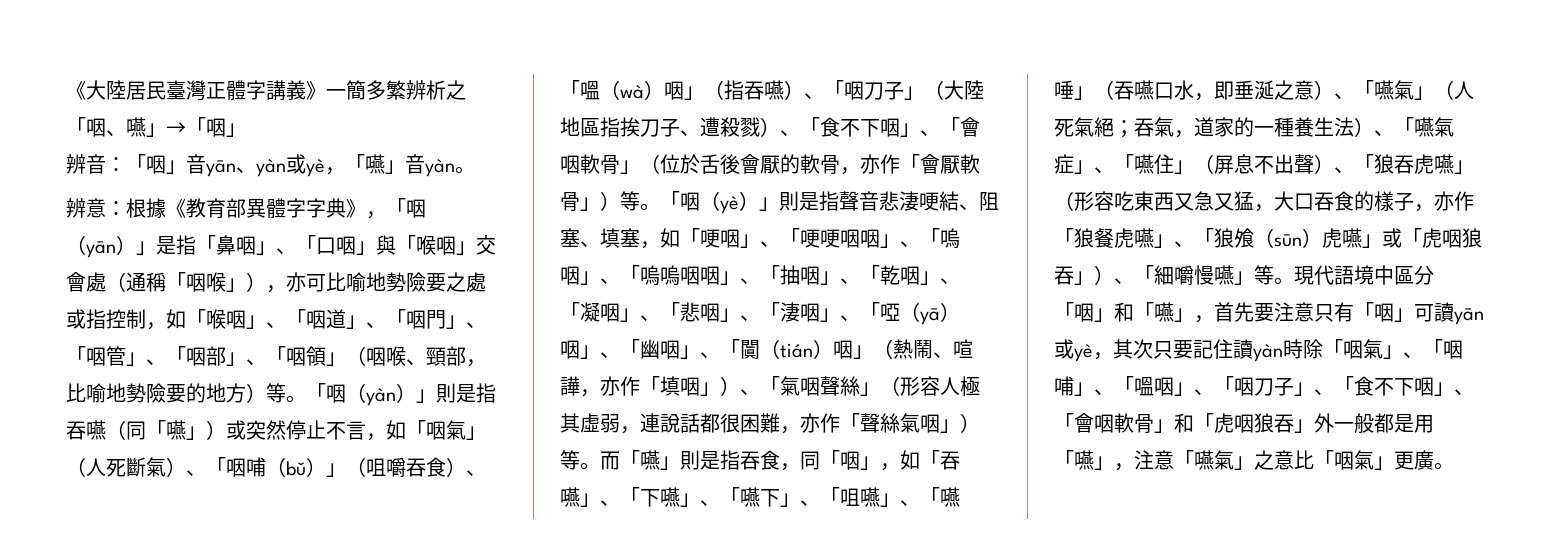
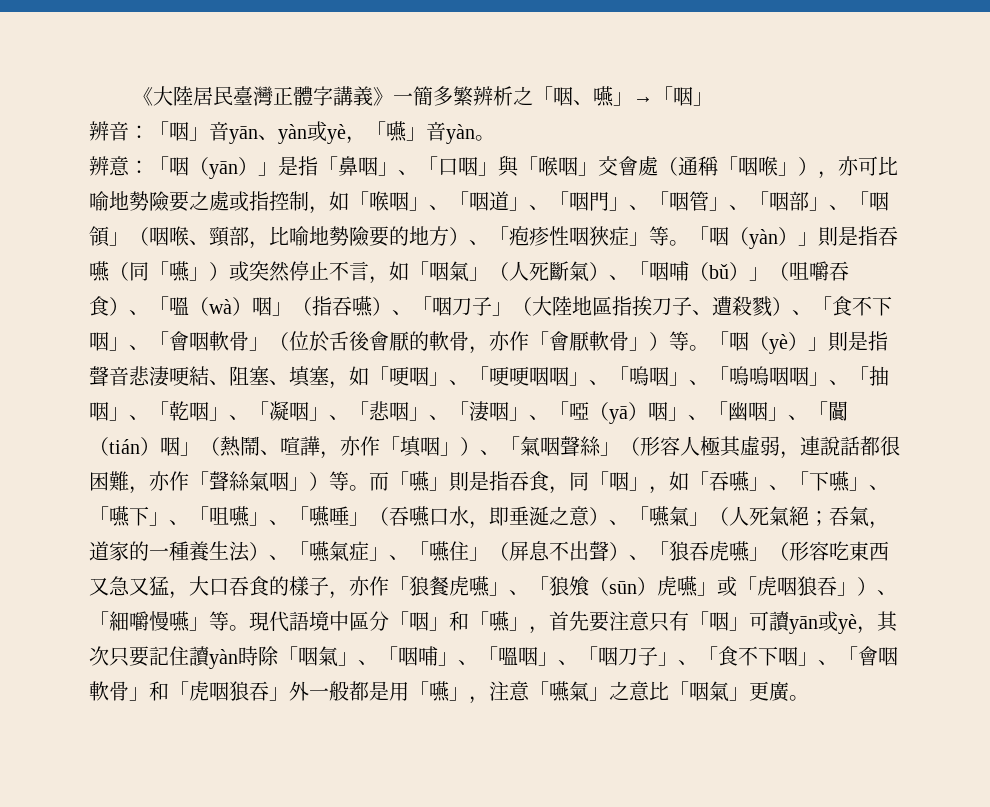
[126,198,386,219] 根據《教育部異體字字典》， -> (149, 167) none
(266, 393) none -> [469,226,649,246] 、「疱疹性咽狹症」

